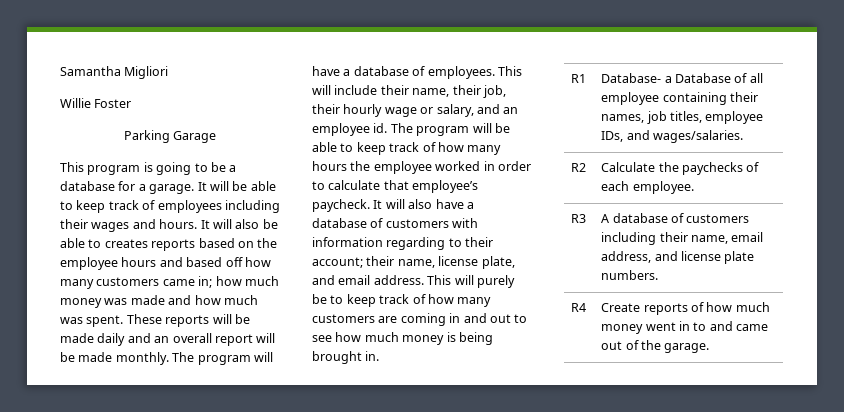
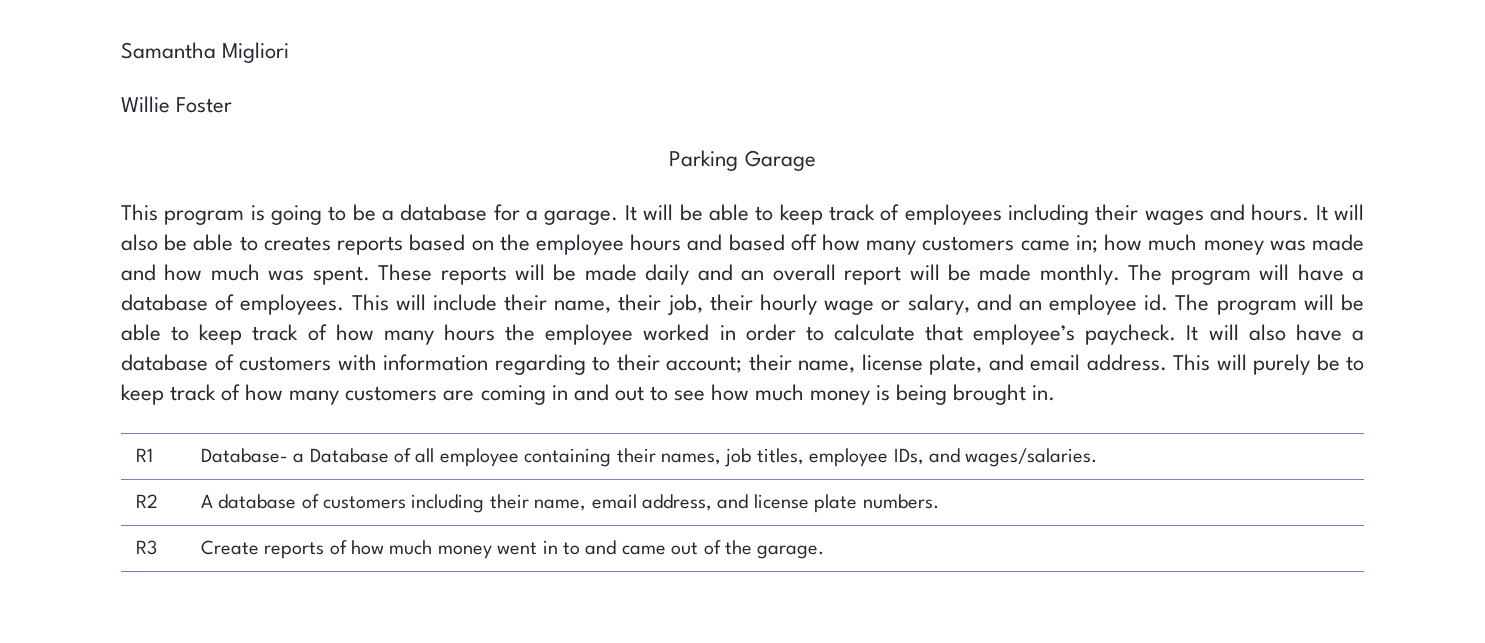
[601,162,760,175] [601,181,694,194] [571,214,587,223] | Calculate the paychecks of each employee. // R3 -> (158, 501) none
[571,303,587,312] R4 -> [135,540,157,555] R3

